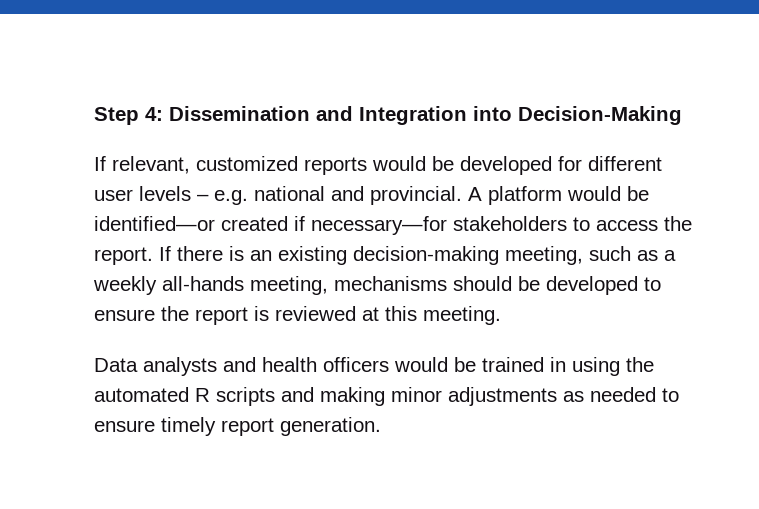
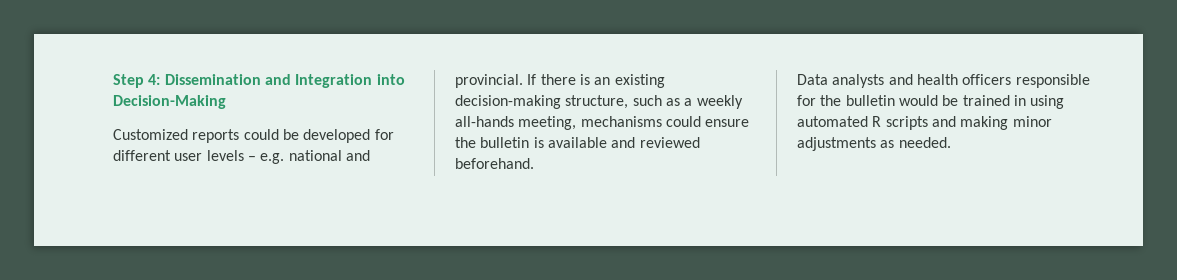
[94,156,426,175] If relevant, customized reports would -> [113,129,279,143] Customized reports could
[468,186,649,205] [94,216,692,235] [94,247,153,265] A platform would be identified—or created if necessary—for stakeholders to access the report. -> (523, 81) none
[505,246,583,265] meeting, -> [565,95,629,109] structure,
[453,276,661,295] [94,306,501,325] should be developed to ensure the report is reviewed at this meeting. -> [665,116,750,127] [455,137,700,148] [455,158,534,169] could ensure the bulletin is available and reviewed beforehand.
(389, 364) none -> [1015,74,1090,88] [797,95,895,106] responsible for the bulletin
[626,357,654,372] the -> (1065, 102) none
[590,387,679,402] [94,417,381,436] needed to ensure timely report generation. -> [898,137,951,148] needed.

